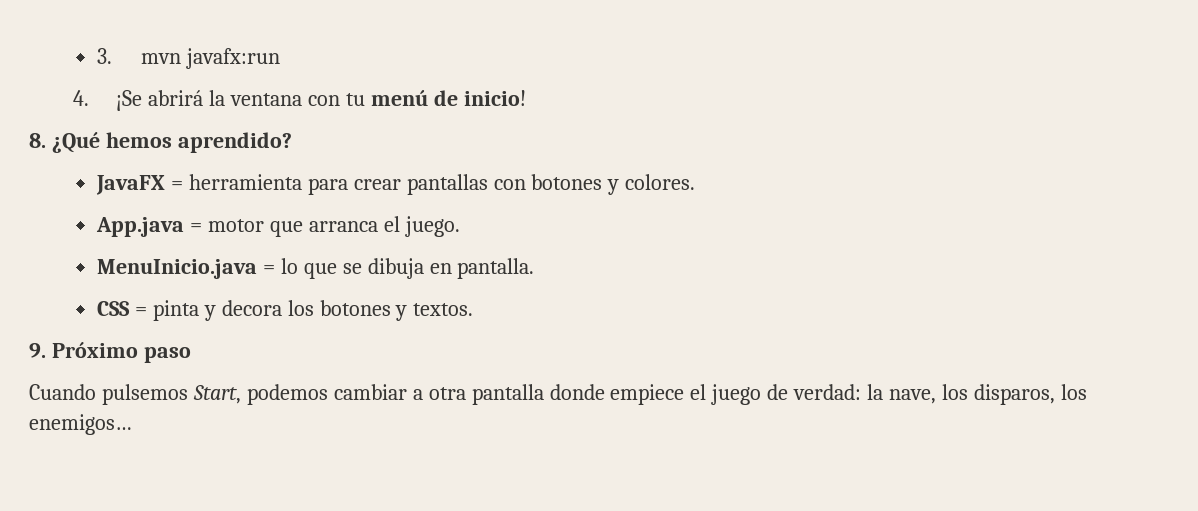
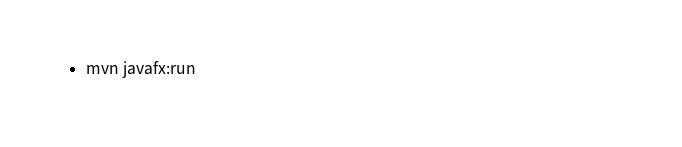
[96,48,112,64] 3. -> (85, 69) none
[72,90,526,111] [29,132,292,153] [95,174,696,195] [95,216,460,237] [96,258,535,279] [96,300,474,321] [29,342,191,363] [29,384,1087,405] [29,414,132,435] // 4. ¡Se abrirá la ventana con tu menú de inicio! // 8. ¿Qué hemos aprendido? // JavaFX = herramienta para crear pantallas con botones y colores. // App.java = motor que arranca el juego. // MenuInicio.java = lo que se dibuja en pantalla. // CSS = pinta y decora los botones y textos. // 9. Próximo paso // Cuando pulsemos Start, podemos cambiar a otra pantalla donde empiece el juego de verdad: la nave, los disparos, los enemigos… -> (197, 69) none

